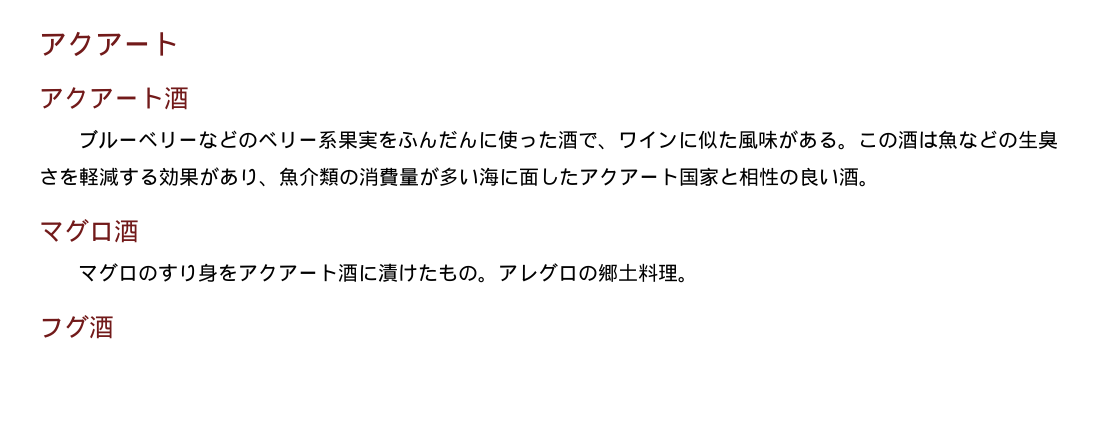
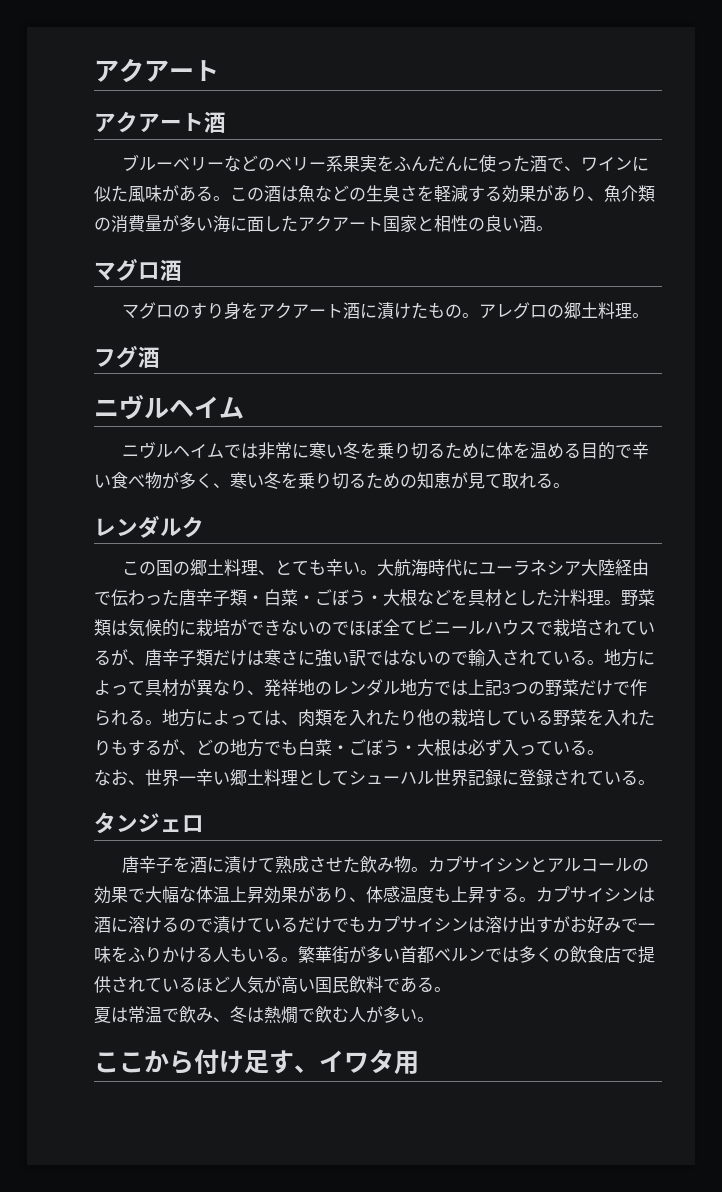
(114, 327) none -> [94,394,244,420] [122,442,650,460] [94,472,570,489] [94,515,204,538] [122,559,650,577] [94,589,655,607] [94,619,655,637] [94,649,655,667] [94,679,647,697] [94,709,655,727] [94,739,604,757] [94,769,655,786] [94,812,204,834] [122,856,650,874] [94,886,655,904] [94,916,655,934] [94,946,655,964] [94,976,451,994] [94,1006,434,1024] [94,1049,419,1075] // ニヴルヘイム // ニヴルヘイムでは非常に寒い冬を乗り切るために体を温める目的で辛い食べ物が多く、寒い冬を乗り切るための知恵が見て取れる。 // レンダルク // この国の郷土料理、とても辛い。大航海時代にユーラネシア大陸経由で伝わった唐辛子類・白菜・ごぼう・大根などを具材とした汁料理。野菜類は気候的に栽培ができないのでほぼ全てビニールハウスで栽培されているが、唐辛子類だけは寒さに強い訳ではないので輸入されている。地方によって具材が異なり、発祥地のレンダル地方では上記3つの野菜だけで作られる。地方によっては、肉類を入れたり他の栽培している野菜を入れたりもするが、どの地方でも白菜・ごぼう・大根は必ず入っている。 // なお、世界一辛い郷土料理としてシューハル世界記録に登録されている。 // タンジェロ // 唐辛子を酒に漬けて熟成させた飲み物。カプサイシンとアルコールの効果で大幅な体温上昇効果があり、体感温度も上昇する。カプサイシンは酒に溶けるので漬けているだけでもカプサイシンは溶け出すがお好みで一味をふりかける人もいる。繁華街が多い首都ベルンでは多くの飲食店で提供されているほど人気が高い国民飲料である。 // 夏は常温で飲み、冬は熱燗で飲む人が多い。 // ここから付け足す、イワタ用

